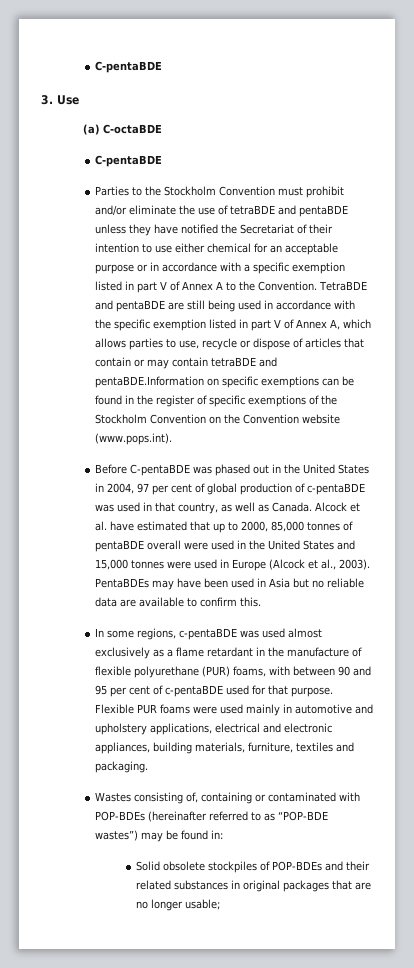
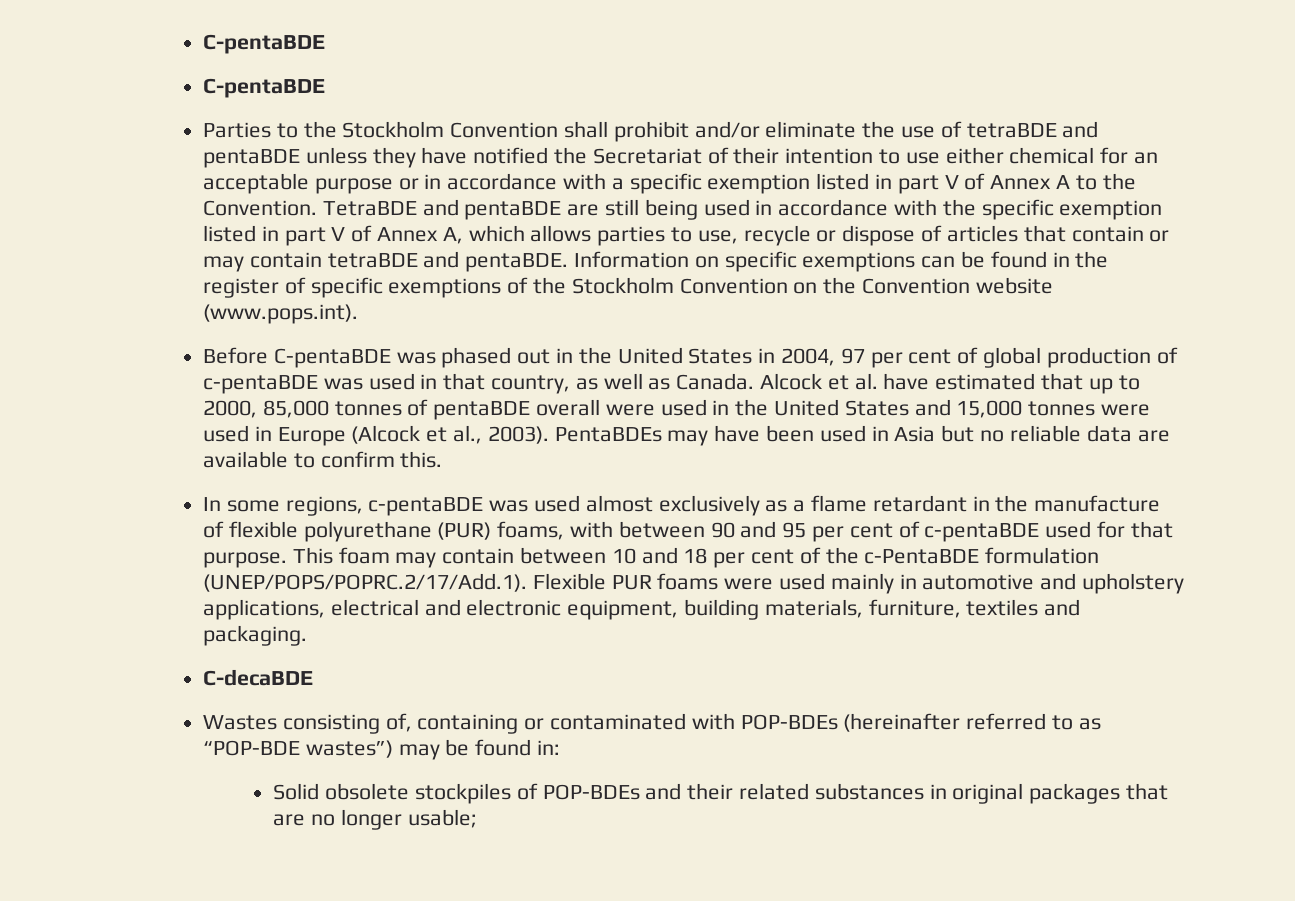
[94,61,162,73] [41,95,79,105] [82,124,162,135] C-pentaBDE // 3. Use // (a) C-octaBDE -> [203,34,326,54] C-pentaBDE
[277,187,303,196] must -> [564,121,609,138] shall
[94,376,204,388] pentaBDE.Information -> [465,251,690,272] pentaBDE. Information
(333, 692) none -> [292,547,1100,568] [203,573,528,592] This foam may contain between 10 and 18 per cent of the c-PentaBDE formulation (UNEP/POPS/POPRC.2/17/Add.1).
[94,742,150,754] appliances, -> [567,600,679,620] equipment,
(148, 767) none -> [203,669,314,686] // C-decaBDE

